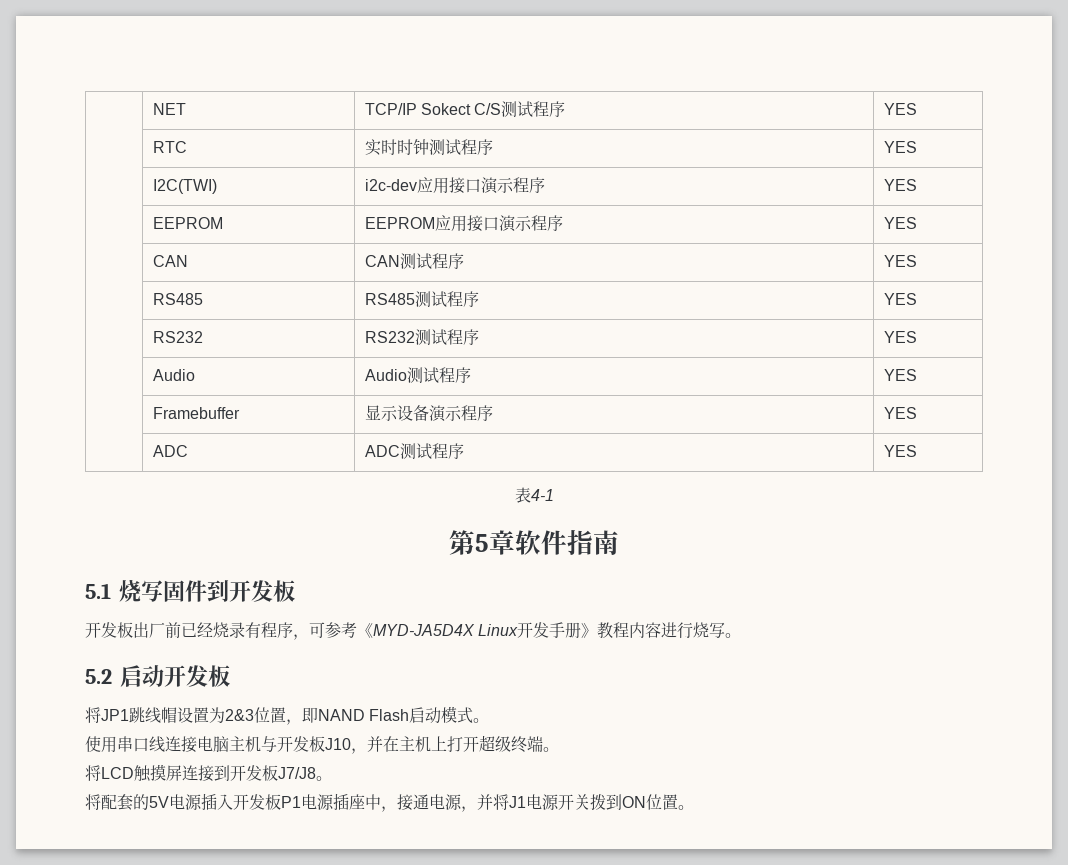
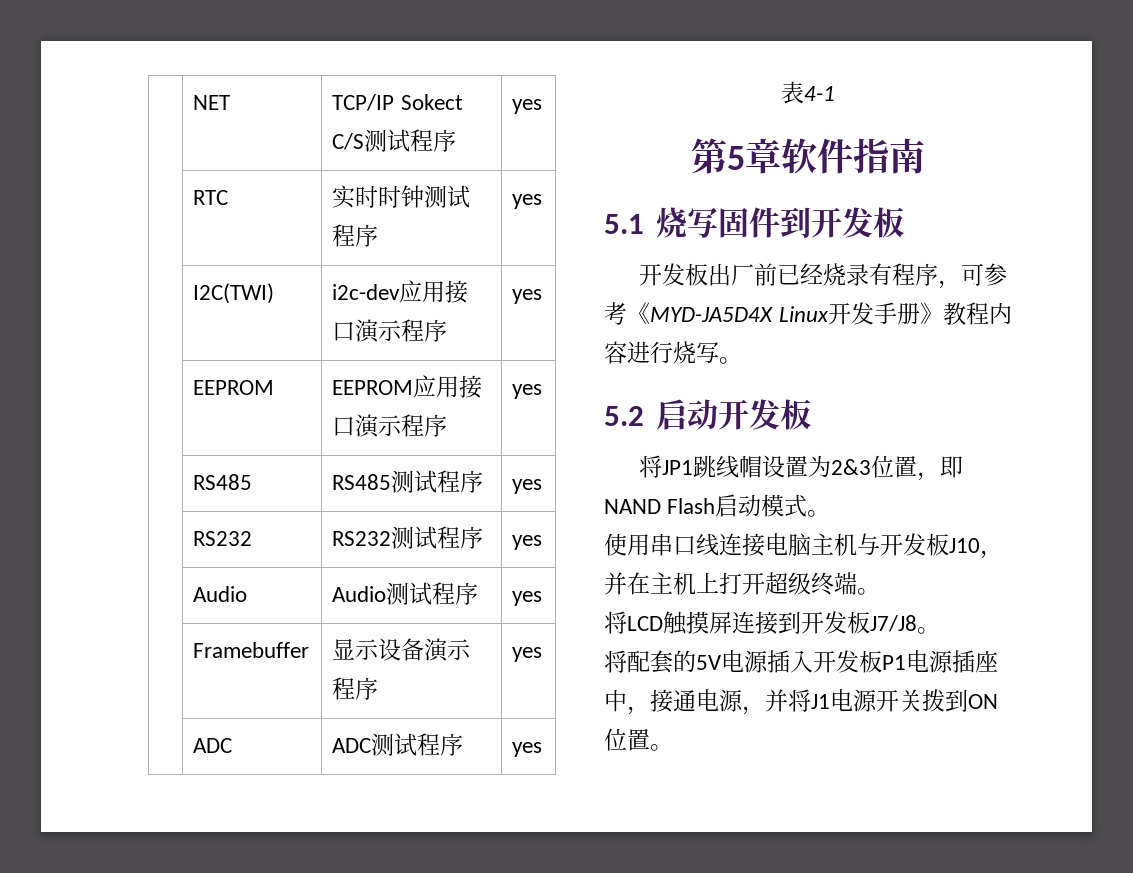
[883,103,917,115] YES -> [512,99,543,114] yes
[883,141,917,153] YES -> [512,194,543,209] yes
[883,179,917,191] YES -> [512,289,543,304] yes
[883,217,917,229] [152,255,188,267] [364,253,464,269] [883,255,917,267] YES // | CAN | CAN测试程序 | YES -> [512,384,543,399] yes
[883,293,917,305] YES -> [512,479,543,494] yes
[883,331,917,343] YES -> [512,535,543,550] yes
[883,369,917,381] YES -> [512,591,543,606] yes
[883,407,917,419] YES -> [512,647,543,662] yes
[883,445,917,457] YES -> [512,742,543,757] yes

